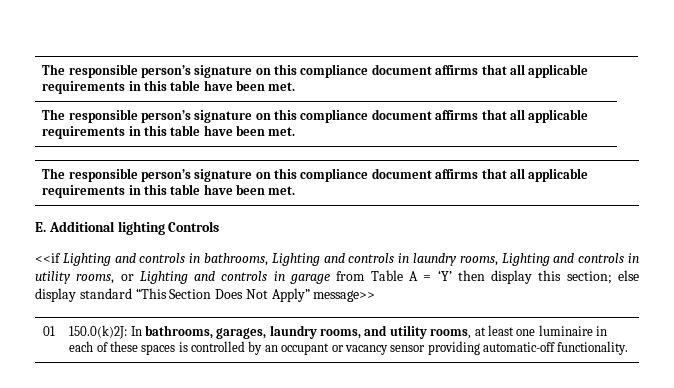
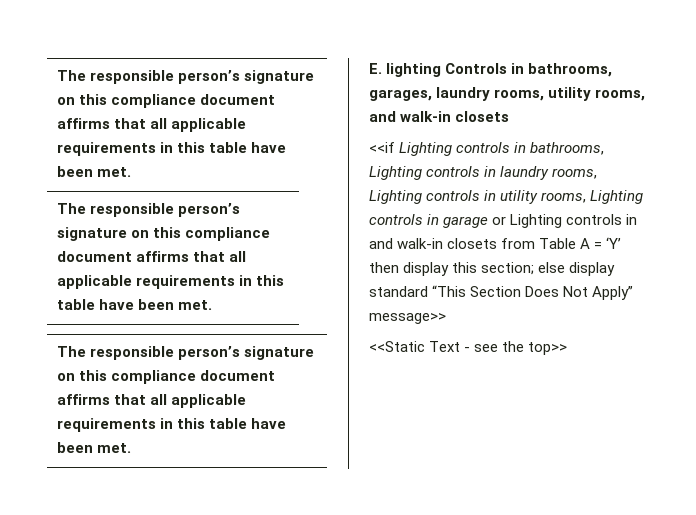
[48,221,115,232] Additional -> (382, 68) none
(220, 226) none -> [511,63,613,77] [369,87,646,101] [369,111,510,122] in bathrooms, garages, laundry rooms, utility rooms, and walk-in closets
[114,253,136,263] and -> (453, 149) none
[323,253,345,263] and -> (422, 173) none
[553,253,575,263] and -> (422, 197) none
[120,271,331,284] or Lighting and controls in garage -> [590,190,644,204] [369,214,638,228] [369,238,498,249] Lighting controls in garage or Lighting controls in and walk-in closets
[43,326,55,336] [69,325,608,339] [69,341,629,355] // 01 | 150.0(k)2J: In bathrooms, garages, laundry rooms, and utility rooms, at least one luminaire in each of these spaces is controlled by an occupant or vacancy sensor providing automatic-off functionality. -> [369,341,568,355] // <<Static Text - see the top>>

